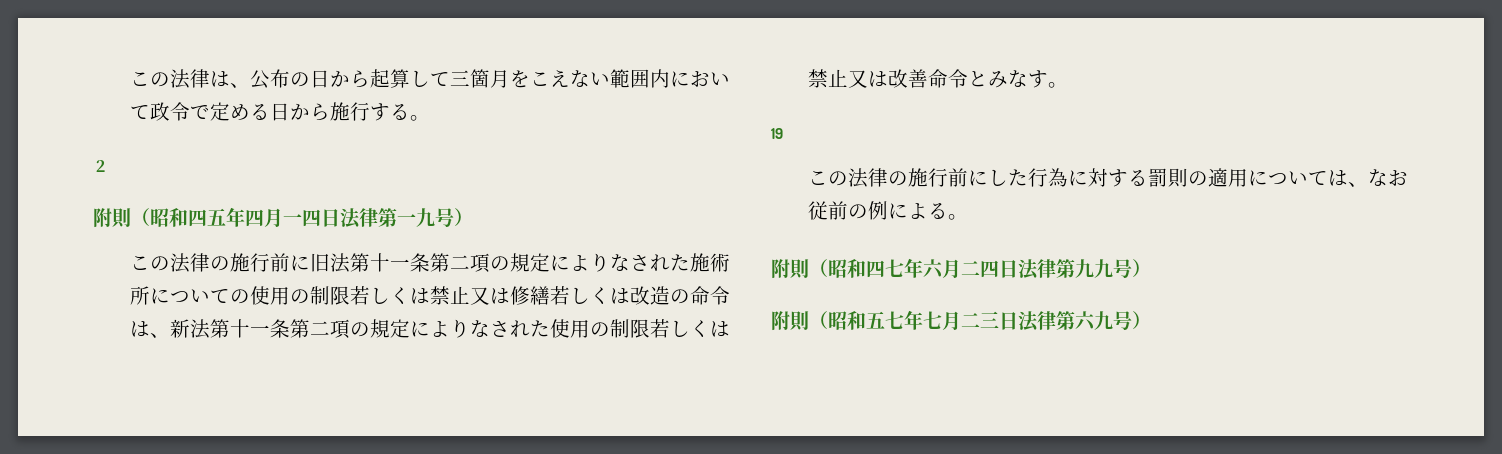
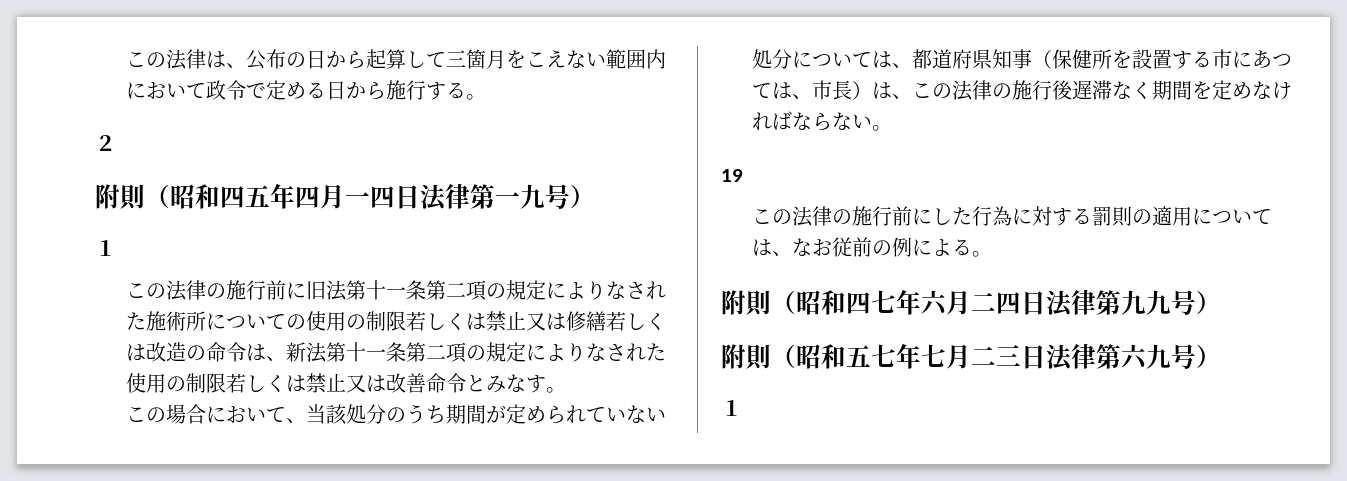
(473, 217) none -> [95,240,116,256] // １
(1068, 85) none -> [125,404,666,425] [751,49,1292,69] [751,80,1292,101] [751,111,892,131] // この場合において、当該処分のうち期間が定められていない処分については、都道府県知事（保健所を設置する市にあつては、市長）は、この法律の施行後遅滞なく期間を定めなければならない。
(1151, 320) none -> [721,400,742,416] // １

